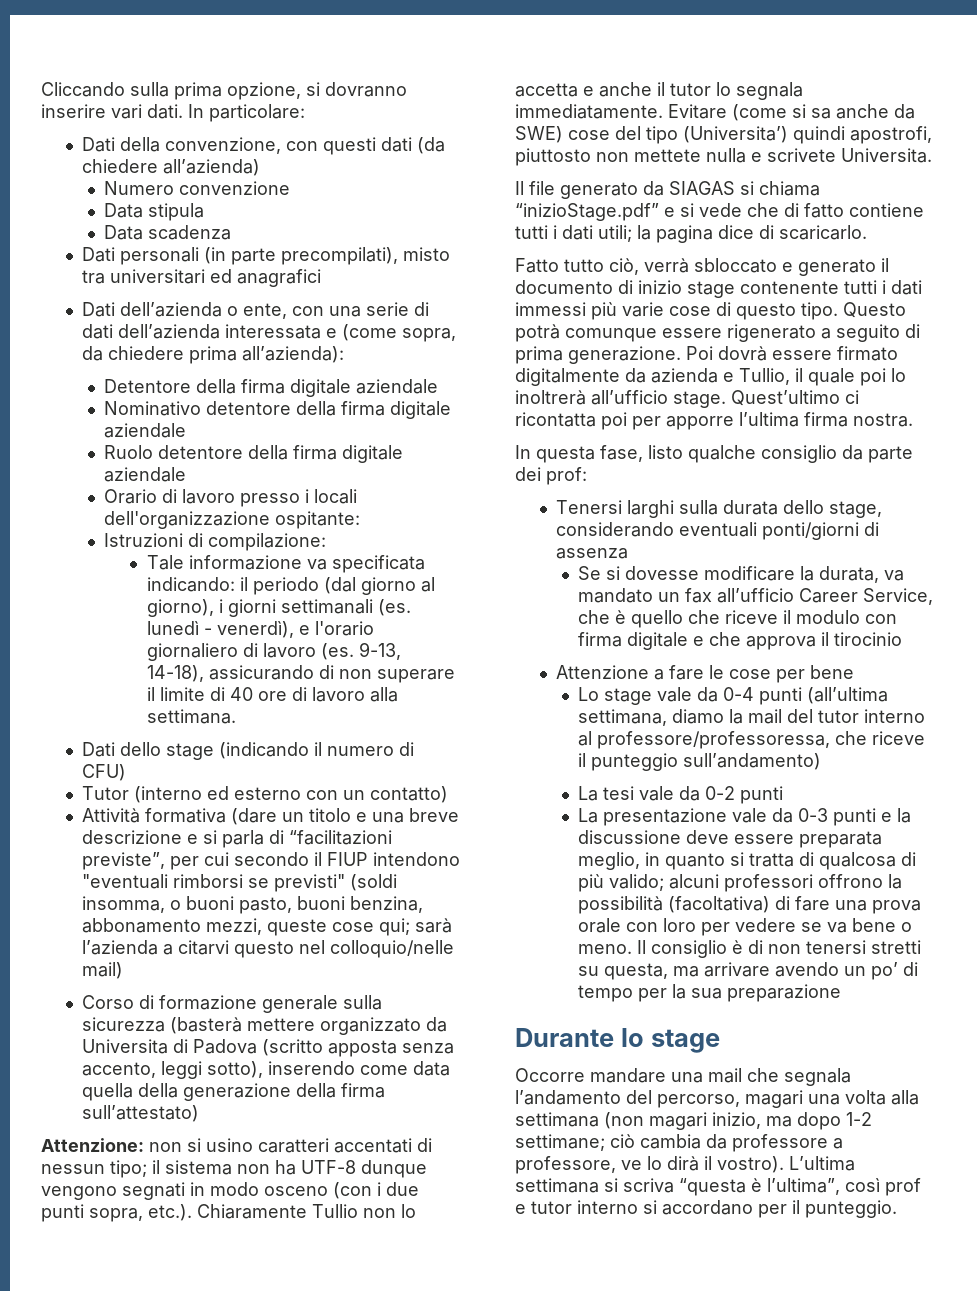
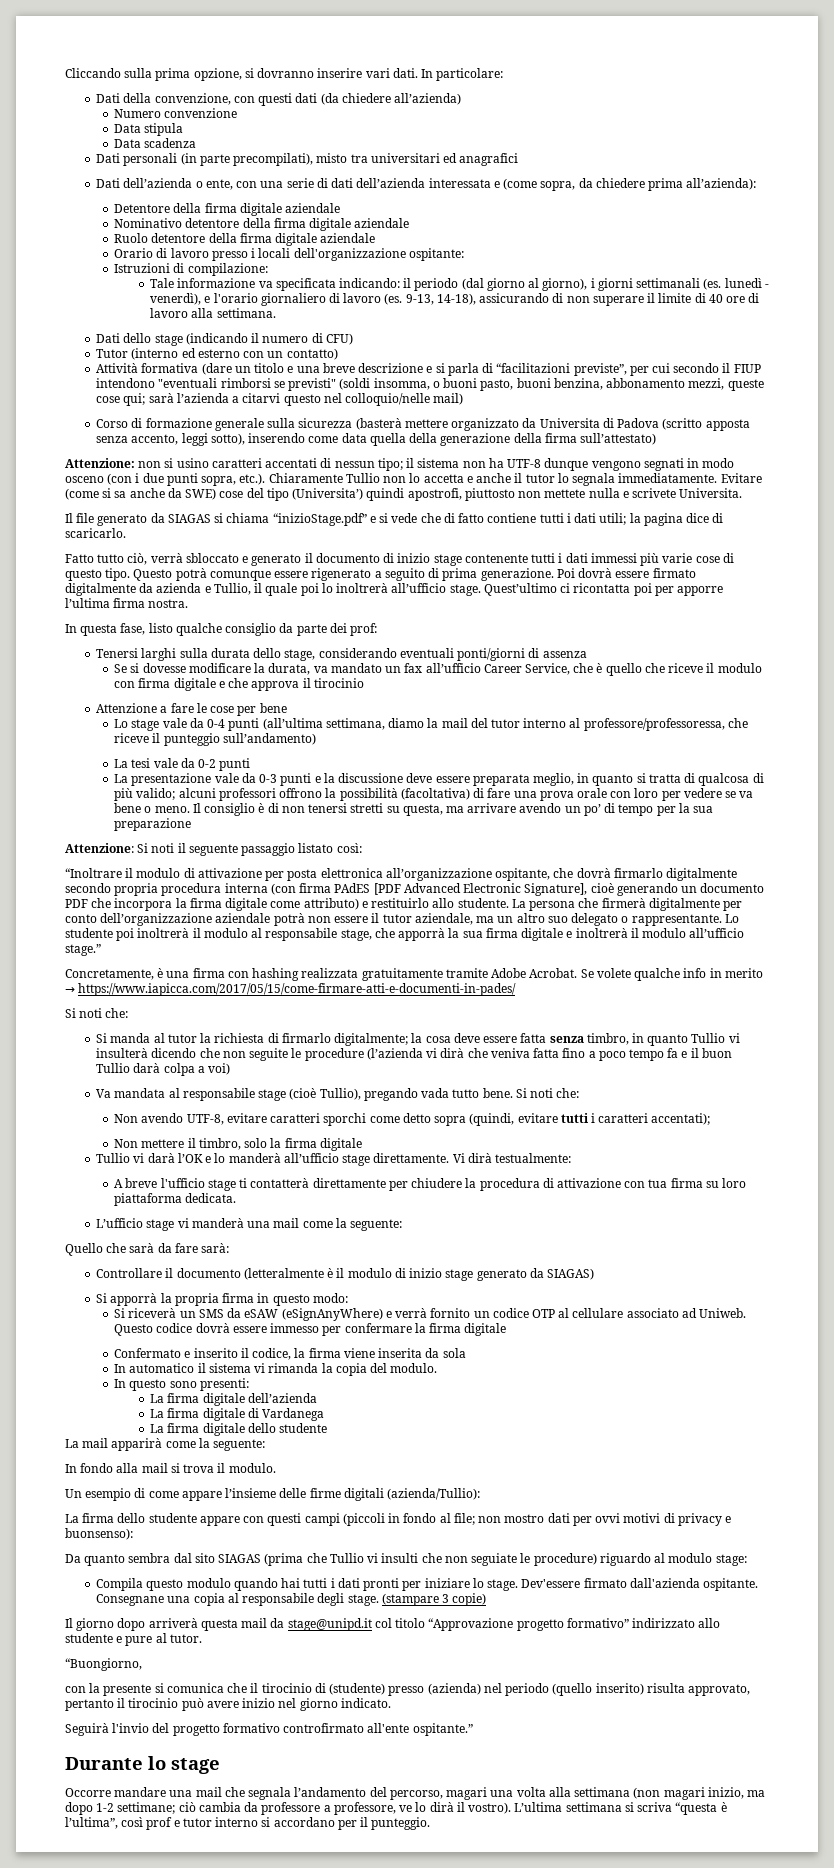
(841, 993) none -> [65,843,362,856] [65,868,738,881] [65,883,765,896] [65,898,743,911] [65,913,739,926] [65,928,745,941] [65,944,101,956] [65,968,763,981] [65,983,517,996] [65,1008,129,1018] [96,1033,740,1046] [96,1048,732,1061] [96,1063,231,1076] [96,1088,580,1101] [114,1113,711,1126] [114,1138,362,1151] [96,1153,572,1166] [114,1178,747,1191] [114,1193,237,1206] [96,1218,403,1231] [65,1243,230,1256] [96,1268,595,1281] [96,1293,348,1306] [114,1308,747,1321] [114,1323,507,1336] [114,1348,466,1360] [114,1363,438,1376] [114,1378,249,1391] [150,1393,317,1406] [150,1408,325,1421] [150,1423,328,1436] [65,1438,266,1451] [65,1463,276,1473] [65,1488,481,1501] [65,1513,732,1526] [65,1528,133,1540] [65,1553,747,1566] [96,1578,759,1591] [96,1593,487,1606] [65,1618,721,1631] [65,1633,202,1646] [65,1658,142,1671] [65,1683,751,1696] [65,1698,391,1711] [65,1723,473,1736] // Attenzione: Si noti il seguente passaggio listato così: // “Inoltrare il modulo di attivazione per posta elettronica all’organizzazione ospitante, che dovrà firmarlo digitalmente secondo propria procedura interna (con firma PAdES [PDF Advanced Electronic Signature], cioè generando un documento PDF che incorpora la firma digitale come attributo) e restituirlo allo studente. La persona che firmerà digitalmente per conto dell’organizzazione aziendale potrà non essere il tutor aziendale, ma un altro suo delegato o rappresentante. Lo studente poi inoltrerà il modulo al responsabile stage, che apporrà la sua firma digitale e inoltrerà il modulo all’ufficio stage.” // Concretamente, è una firma con hashing realizzata gratuitamente tramite Adobe Acrobat. Se volete qualche info in merito → https://www.iapicca.com/2017/05/15/come-firmare-atti-e-documenti-in-pades/ // Si noti che: // Si manda al tutor la richiesta di firmarlo digitalmente; la cosa deve essere fatta senza timbro, in quanto Tullio vi insulterà dicendo che non seguite le procedure (l’azienda vi dirà che veniva fatta fino a poco tempo fa e il buon Tullio darà colpa a voi) // Va mandata al responsabile stage (cioè Tullio), pregando vada tutto bene. Si noti che: // Non avendo UTF-8, evitare caratteri sporchi come detto sopra (quindi, evitare tutti i caratteri accentati); // Non mettere il timbro, solo la firma digitale // Tullio vi darà l’OK e lo manderà all’ufficio stage direttamente. Vi dirà testualmente: // A breve l'ufficio stage ti contatterà direttamente per chiudere la procedura di attivazione con tua firma su loro piattaforma dedicata. // L’ufficio stage vi manderà una mail come la seguente: // Quello che sarà da fare sarà: // Controllare il documento (letteralmente è il modulo di inizio stage generato da SIAGAS) // Si apporrà la propria firma in questo modo: // Si riceverà un SMS da eSAW (eSignAnyWhere) e verrà fornito un codice OTP al cellulare associato ad Uniweb. Questo codice dovrà essere immesso per confermare la firma digitale // Confermato e inserito il codice, la firma viene inserita da sola // In automatico il sistema vi rimanda la copia del modulo. // In questo sono presenti: // La firma digitale dell’azienda // La firma digitale di Vardanega // La firma digitale dello studente // La mail apparirà come la seguente: // In fondo alla mail si trova il modulo. // Un esempio di come appare l’insieme delle firme digitali (azienda/Tullio): // La firma dello studente appare con questi campi (piccoli in fondo al file; non mostro dati per ovvi motivi di privacy e buonsenso): // Da quanto sembra dal sito SIAGAS (prima che Tullio vi insulti che non seguiate le procedure) riguardo al modulo stage: // Compila questo modulo quando hai tutti i dati pronti per iniziare lo stage. Dev'essere firmato dall'azienda ospitante. Consegnane una copia al responsabile degli stage. (stampare 3 copie) // Il giorno dopo arriverà questa mail da stage@unipd.it col titolo “Approvazione progetto formativo” indirizzato allo studente e pure al tutor. // “Buongiorno, // con la presente si comunica che il tirocinio di (studente) presso (azienda) nel periodo (quello inserito) risulta approvato, pertanto il tirocinio può avere inizio nel giorno indicato. // Seguirà l'invio del progetto formativo controfirmato all'ente ospitante.”

